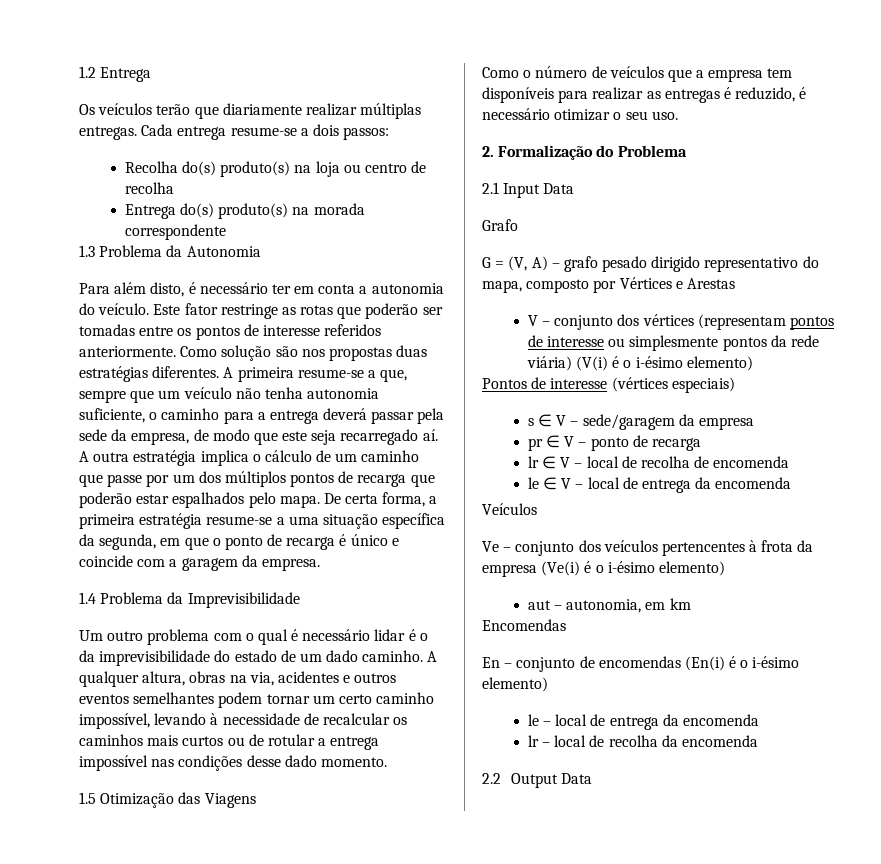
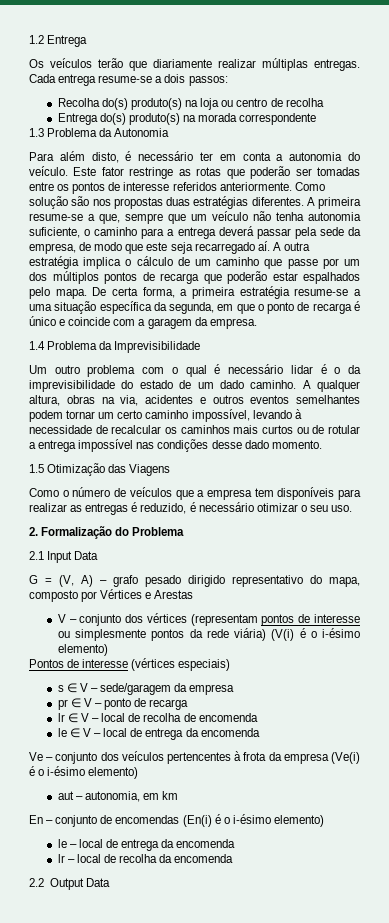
[482,219,518,231] // Grafo -> (99, 555) none
[482,503,537,515] // Veículos -> (260, 732) none
[482,619,566,631] // Encomendas -> (179, 795) none

